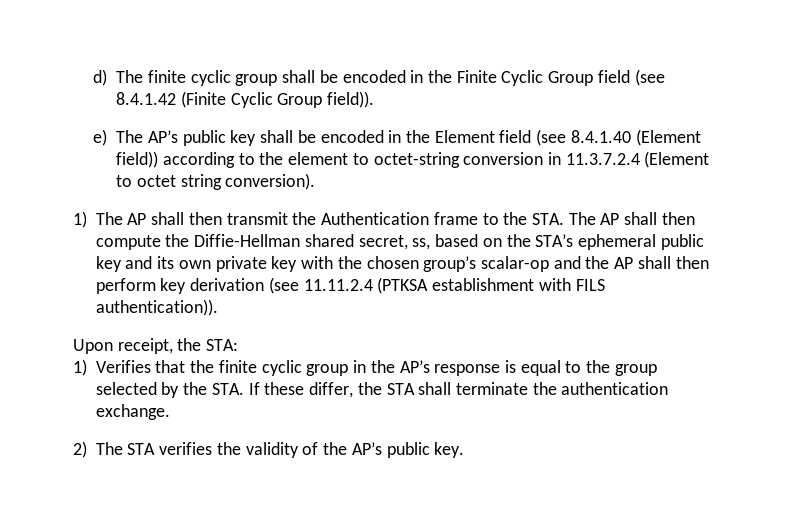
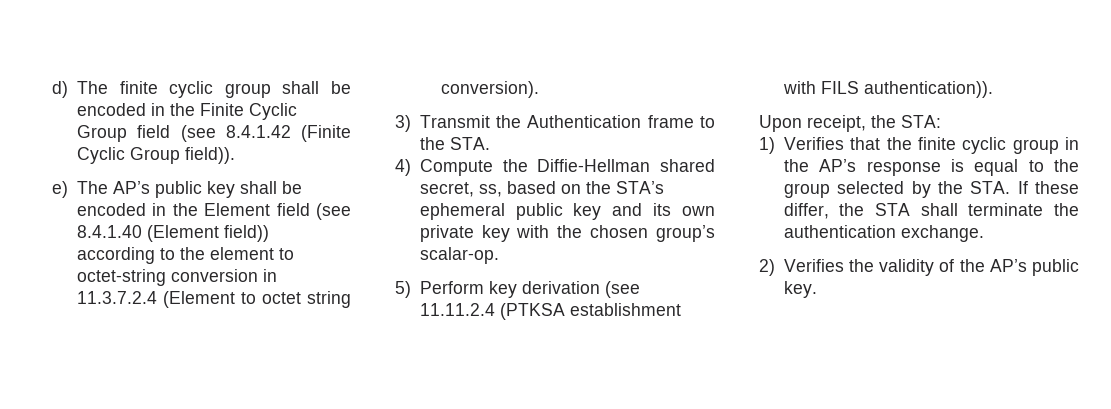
[73,211,288,228] 1) The AP shall then transmit -> [395,115,490,132] 3) Transmit
[568,212,695,225] [95,235,161,250] The AP shall then compute -> [395,159,493,176] // 4) Compute
[481,256,709,272] [95,278,156,294] scalar-op and the AP shall then perform -> [419,247,499,264] [395,281,484,298] scalar-op. // 5) Perform
[95,442,213,455] The STA verifies -> [783,259,844,272] Verifies

